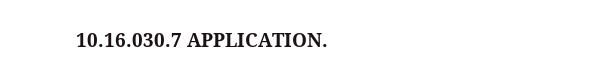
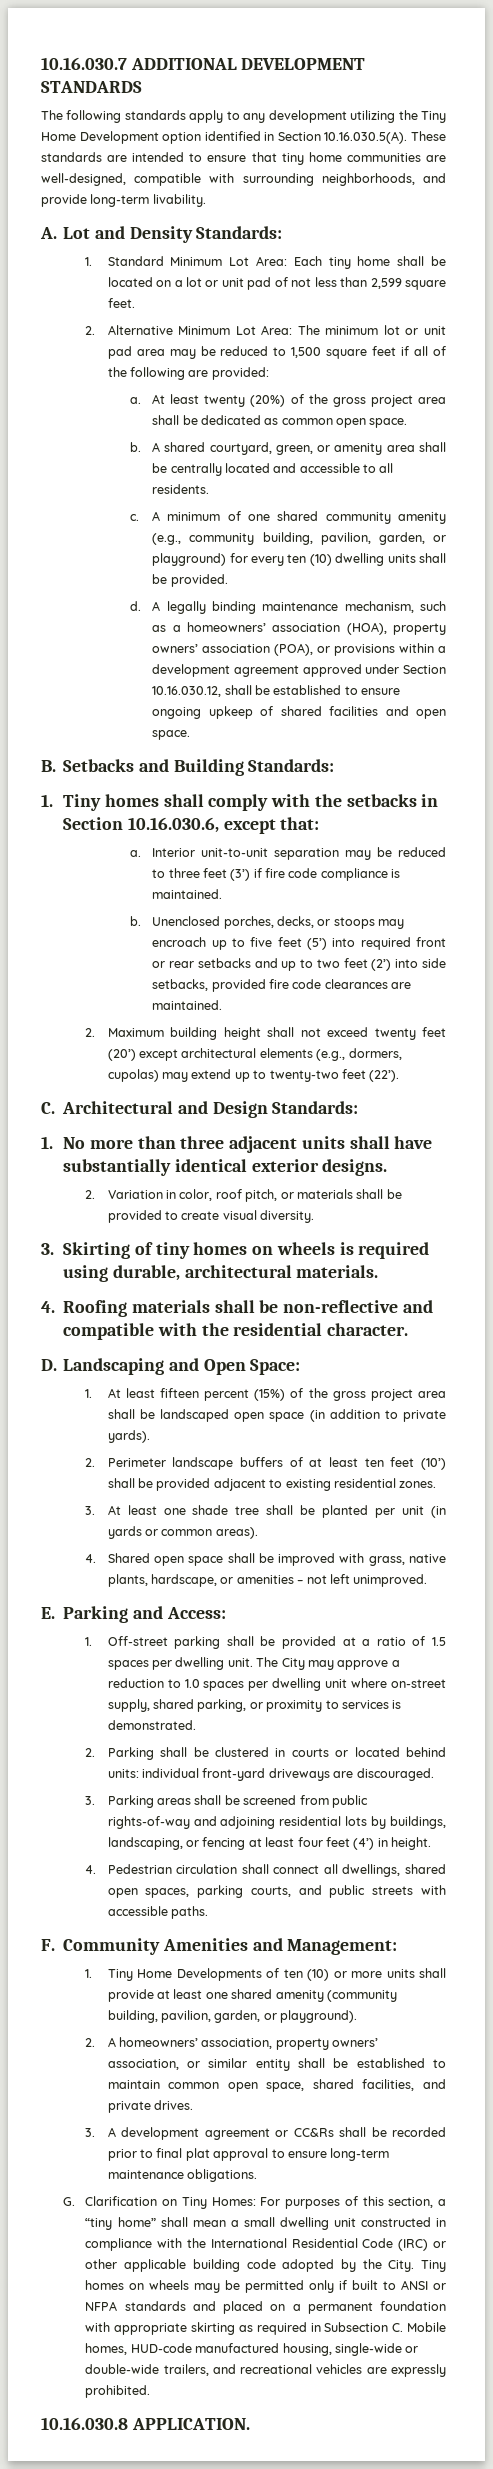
(182, 40) none -> [130,58,366,70] [41,81,142,93] [41,110,447,123] [41,131,446,144] [41,152,446,165] [41,173,446,186] [41,194,206,207] [40,226,283,243] [85,256,447,269] [107,277,446,290] [107,298,135,308] [85,325,447,335] [107,346,446,359] [107,367,269,380] [129,394,447,407] [152,415,408,428] [129,442,446,455] [152,463,394,476] [152,484,210,494] [129,511,446,524] [152,532,447,545] [152,553,446,566] [152,574,228,587] [129,601,446,614] [152,622,446,635] [152,643,446,656] [152,664,447,677] [152,685,401,697] [152,706,446,719] [152,730,191,740] [41,759,335,776] [41,794,439,811] [63,817,320,834] [129,847,447,860] [152,868,401,881] [152,889,223,899] [129,916,405,929] [152,937,447,950] [152,958,447,971] [152,979,412,992] [152,1000,223,1010] [85,1027,446,1040] [107,1048,402,1061] [107,1069,400,1082] [41,1101,359,1118] [41,1136,433,1153] [63,1159,388,1176] [85,1189,402,1202] [107,1210,315,1223] [41,1242,430,1259] [63,1265,379,1282] [41,1300,433,1317] [63,1323,409,1340] [41,1358,301,1375] [85,1388,446,1401] [107,1409,447,1422] [107,1430,150,1443] [85,1457,447,1470] [107,1478,437,1491] [85,1505,446,1518] [107,1526,258,1539] [85,1553,447,1566] [107,1574,428,1587] [41,1606,226,1623] [85,1636,447,1649] [107,1657,400,1670] [107,1678,447,1691] [107,1699,402,1712] [107,1720,196,1730] [85,1747,447,1760] [107,1768,434,1781] [85,1795,368,1808] [107,1816,446,1829] [107,1837,432,1850] [85,1864,447,1877] [107,1885,446,1898] [107,1906,209,1919] [41,1938,398,1955] [85,1968,446,1981] [107,1989,397,2002] [107,2010,358,2023] [85,2037,379,2050] [107,2058,446,2071] [107,2079,447,2092] [107,2100,194,2113] [85,2127,446,2140] [107,2148,390,2161] [107,2169,258,2182] [63,2196,447,2209] [85,2217,446,2230] [85,2238,446,2251] [85,2259,446,2272] [85,2280,447,2293] [85,2301,446,2314] [85,2322,446,2335] [85,2343,419,2356] [85,2364,447,2377] [85,2385,151,2398] [41,2417,128,2430] ADDITIONAL DEVELOPMENT STANDARDS // The following standards apply to any development utilizing the Tiny Home Development option identified in Section 10.16.030.5(A). These standards are intended to ensure that tiny home communities are well-designed, compatible with surrounding neighborhoods, and provide long-term livability. // A. Lot and Density Standards: // 1. Standard Minimum Lot Area: Each tiny home shall be located on a lot or unit pad of not less than 2,599 square feet. // 2. Alternative Minimum Lot Area: The minimum lot or unit pad area may be reduced to 1,500 square feet if all of the following are provided: // a. At least twenty (20%) of the gross project area shall be dedicated as common open space. // b. A shared courtyard, green, or amenity area shall be centrally located and accessible to all residents. // c. A minimum of one shared community amenity (e.g., community building, pavilion, garden, or playground) for every ten (10) dwelling units shall be provided. // d. A legally binding maintenance mechanism, such as a homeowners’ association (HOA), property owners’ association (POA), or provisions within a development agreement approved under Section 10.16.030.12, shall be established to ensure ongoing upkeep of shared facilities and open space. // B. Setbacks and Building Standards: // 1. Tiny homes shall comply with the setbacks in Section 10.16.030.6, except that: // a. Interior unit-to-unit separation may be reduced to three feet (3’) if fire code compliance is maintained. // b. Unenclosed porches, decks, or stoops may encroach up to five feet (5’) into required front or rear setbacks and up to two feet (2’) into side setbacks, provided fire code clearances are maintained. // 2. Maximum building height shall not exceed twenty feet (20’) except architectural elements (e.g., dormers, cupolas) may extend up to twenty-two feet (22’). // C. Architectural and Design Standards: // 1. No more than three adjacent units shall have substantially identical exterior designs. // 2. Variation in color, roof pitch, or materials shall be provided to create visual diversity. // 3. Skirting of tiny homes on wheels is required using durable, architectural materials. // 4. Roofing materials shall be non-reflective and compatible with the residential character. // D. Landscaping and Open Space: // 1. At least fifteen percent (15%) of the gross project area shall be landscaped open space (in addition to private yards). // 2. Perimeter landscape buffers of at least ten feet (10’) shall be provided adjacent to existing residential zones. // 3. At least one shade tree shall be planted per unit (in yards or common areas). // 4. Shared open space shall be improved with grass, native plants, hardscape, or amenities – not left unimproved. // E. Parking and Access: // 1. Off-street parking shall be provided at a ratio of 1.5 spaces per dwelling unit. The City may approve a reduction to 1.0 spaces per dwelling unit where on-street supply, shared parking, or proximity to services is demonstrated. // 2. Parking shall be clustered in courts or located behind units: individual front-yard driveways are discouraged. // 3. Parking areas shall be screened from public rights-of-way and adjoining residential lots by buildings, landscaping, or fencing at least four feet (4’) in height. // 4. Pedestrian circulation shall connect all dwellings, shared open spaces, parking courts, and public streets with accessible paths. // F. Community Amenities and Management: // 1. Tiny Home Developments of ten (10) or more units shall provide at least one shared amenity (community building, pavilion, garden, or playground). // 2. A homeowners’ association, property owners’ association, or similar entity shall be established to maintain common open space, shared facilities, and private drives. // 3. A development agreement or CC&Rs shall be recorded prior to final plat approval to ensure long-term maintenance obligations. // G. Clarification on Tiny Homes: For purposes of this section, a “tiny home” shall mean a small dwelling unit constructed in compliance with the International Residential Code (IRC) or other applicable building code adopted by the City. Tiny homes on wheels may be permitted only if built to ANSI or NFPA standards and placed on a permanent foundation with appropriate skirting as required in Subsection C. Mobile homes, HUD-code manufactured housing, single-wide or double-wide trailers, and recreational vehicles are expressly prohibited. // 10.16.030.8

